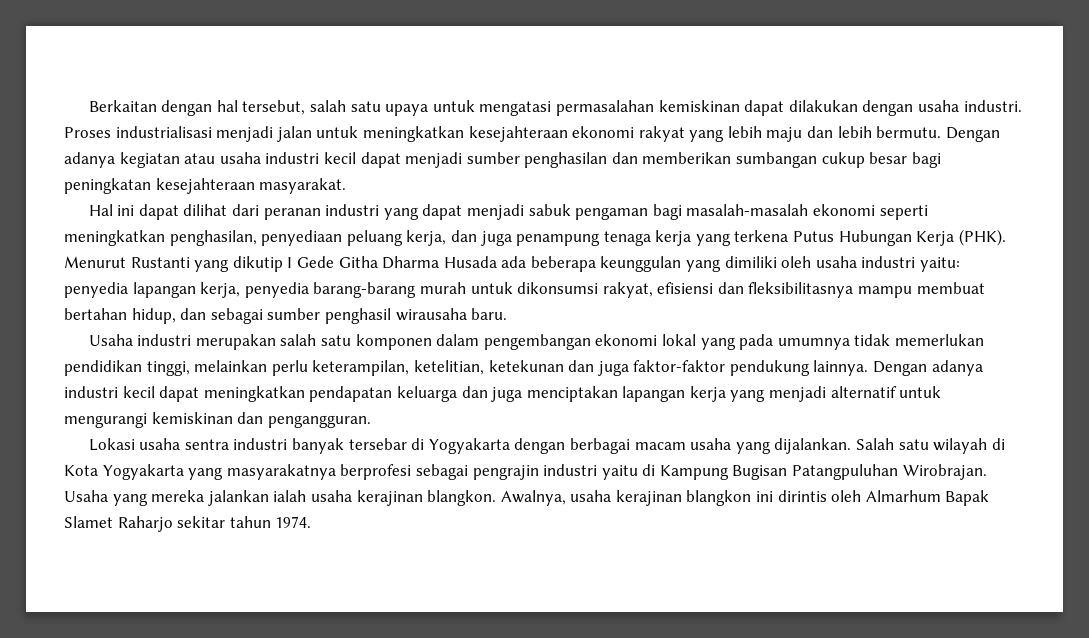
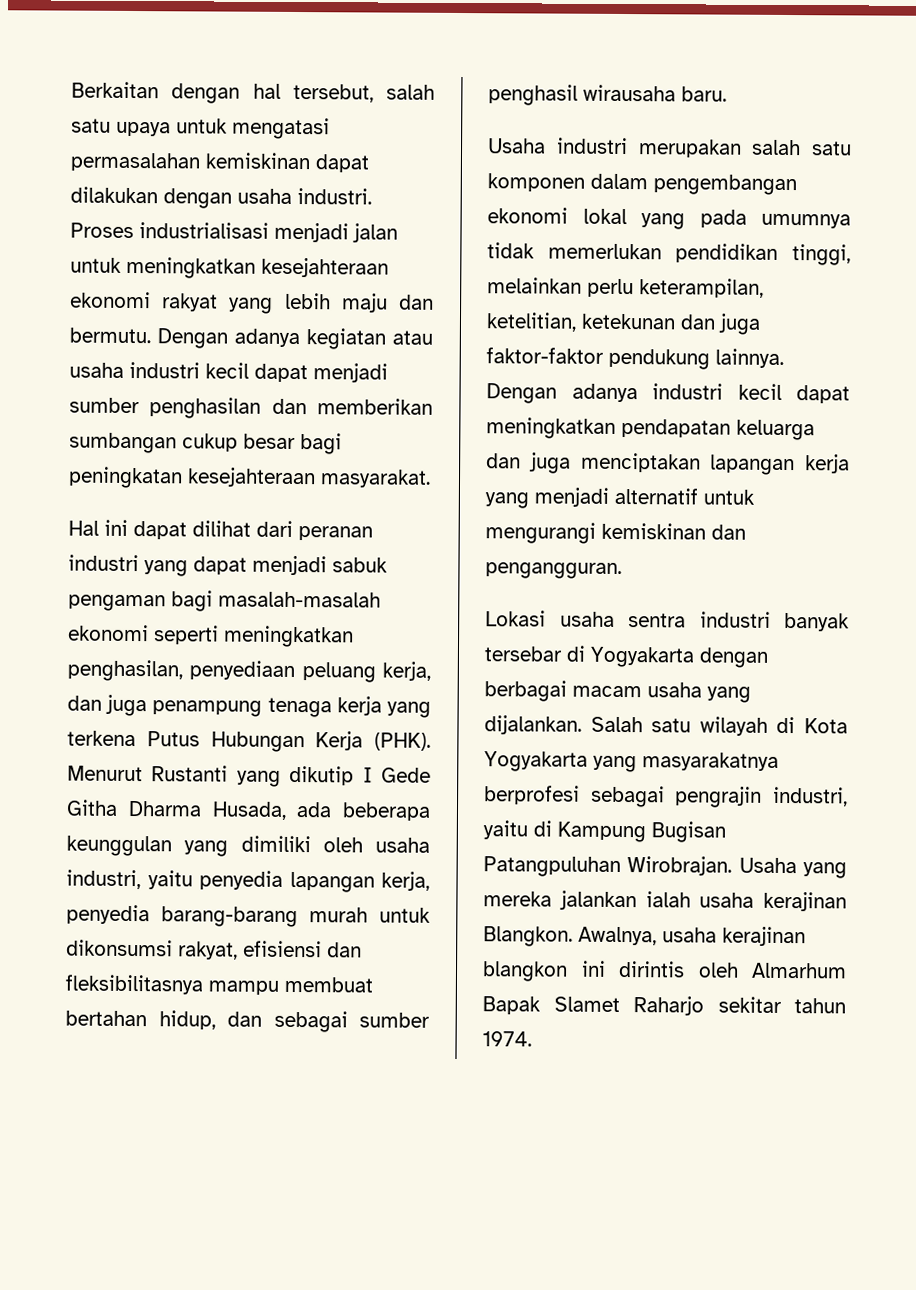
[837,126,872,138] lebih -> (434, 302) none
[443,256,497,268] Husada -> [211,801,287,820] Husada,
[861,256,961,272] industri yaitu: -> [66,869,193,890] industri, yaitu
[543,464,598,476] industri -> [773,786,848,807] industri,
[427,490,497,506] blangkon. -> [483,926,573,947] Blangkon.

